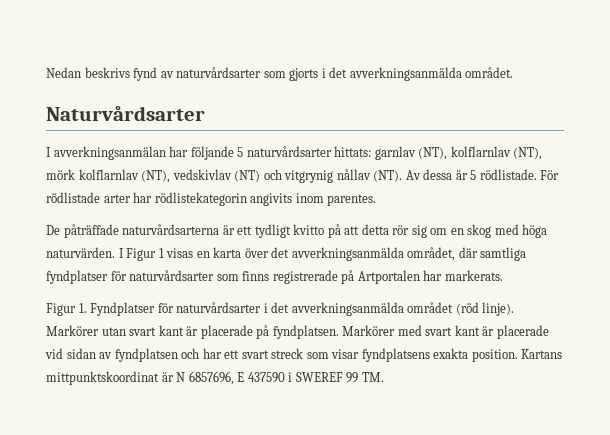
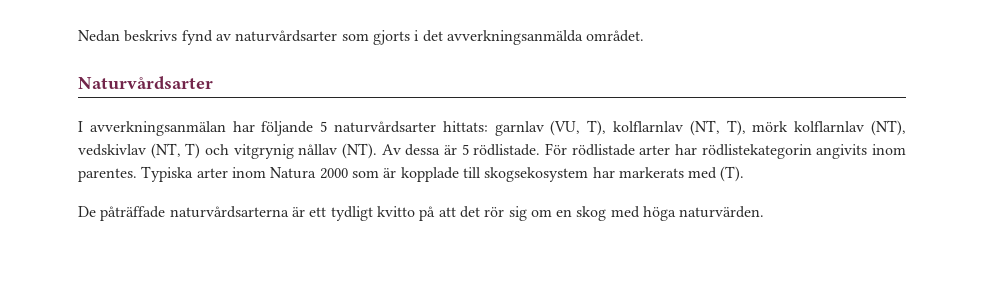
[418,146,543,160] (NT), kolflarnlav (NT), -> [550,120,746,136] (VU, T), kolflarnlav (NT, T),
[234,170,261,182] (NT) -> [150,143,201,159] (NT, T)
(377, 200) none -> [141,166,745,182] Typiska arter inom Natura 2000 som är kopplade till skogsekosystem har markerats med (T).
[361,224,389,235] detta -> [459,206,480,218] det
[118,247,527,261] [46,270,503,284] [46,302,515,316] [46,325,549,339] [45,348,563,362] [46,371,384,385] I Figur 1 visas en karta över det avverkningsanmälda området, där samtliga fyndplatser för naturvårdsarter som finns registrerade på Artportalen har markerats. // Figur 1. Fyndplatser för naturvårdsarter i det avverkningsanmälda området (röd linje). Markörer utan svart kant är placerade på fyndplatsen. Markörer med svart kant är placerade vid sidan av fyndplatsen och har ett svart streck som visar fyndplatsens exakta position. Kartans mittpunktskoordinat är N 6857696, E 437590 i SWEREF 99 TM. -> (765, 212) none

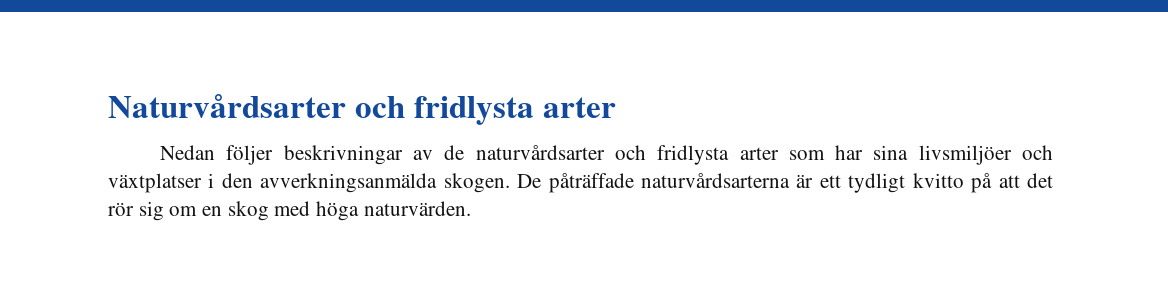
[78,30,645,45] [78,76,213,90] [78,120,906,136] [78,143,906,159] [78,166,745,182] Nedan beskrivs fynd av naturvårdsarter som gjorts i det avverkningsanmälda området. // Naturvårdsarter // I avverkningsanmälan har följande 5 naturvårdsarter hittats: garnlav (VU, T), kolflarnlav (NT, T), mörk kolflarnlav (NT), vedskivlav (NT, T) och vitgrynig nållav (NT). Av dessa är 5 rödlistade. För rödlistade arter har rödlistekategorin angivits inom parentes. Typiska arter inom Natura 2000 som är kopplade till skogsekosystem har markerats med (T). // -> [108,94,616,125] [160,145,1053,165] [108,173,510,193] Naturvårdsarter och fridlysta arter // Nedan följer beskrivningar av de naturvårdsarter och fridlysta arter som har sina livsmiljöer och växtplatser i den avverkningsanmälda skogen.

